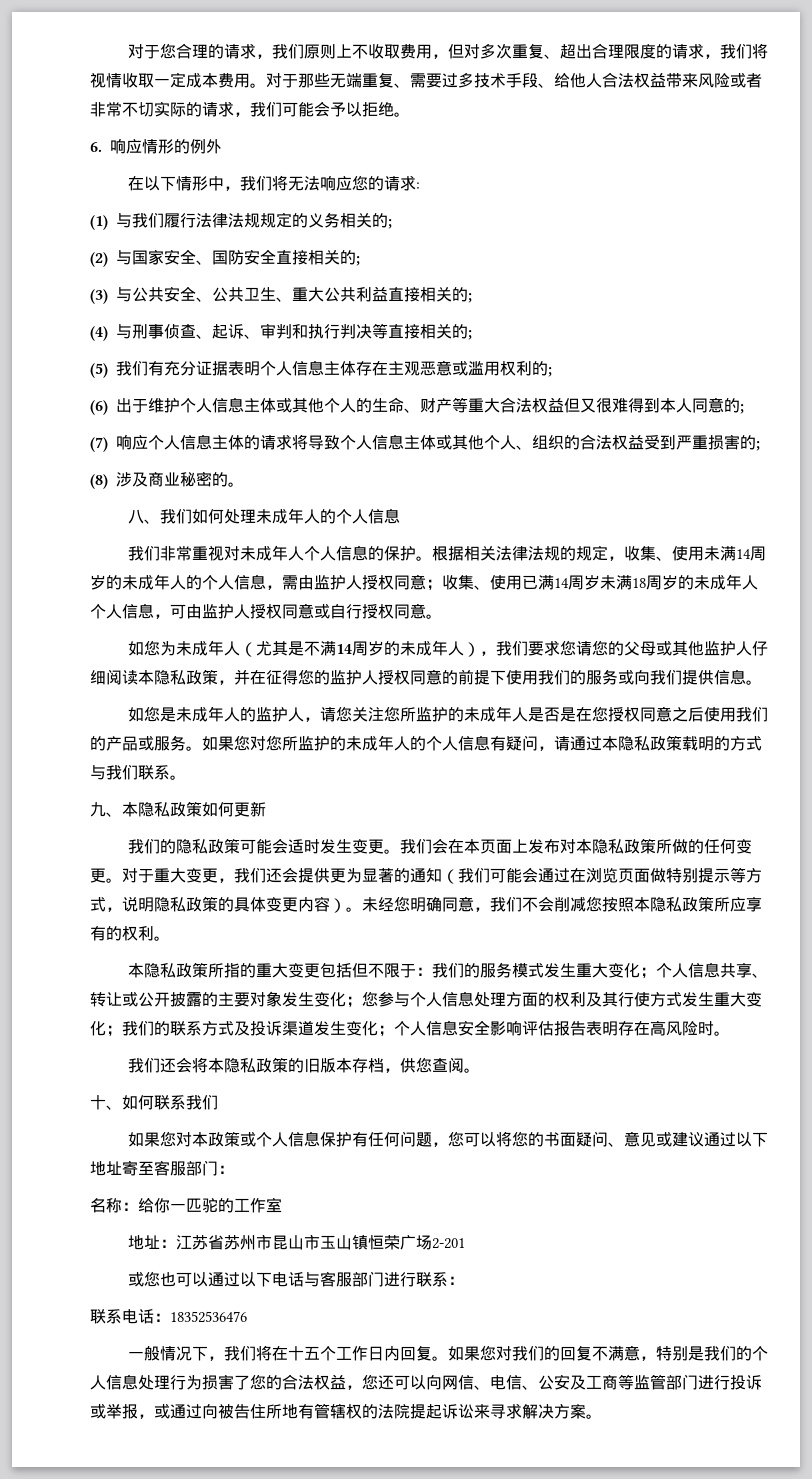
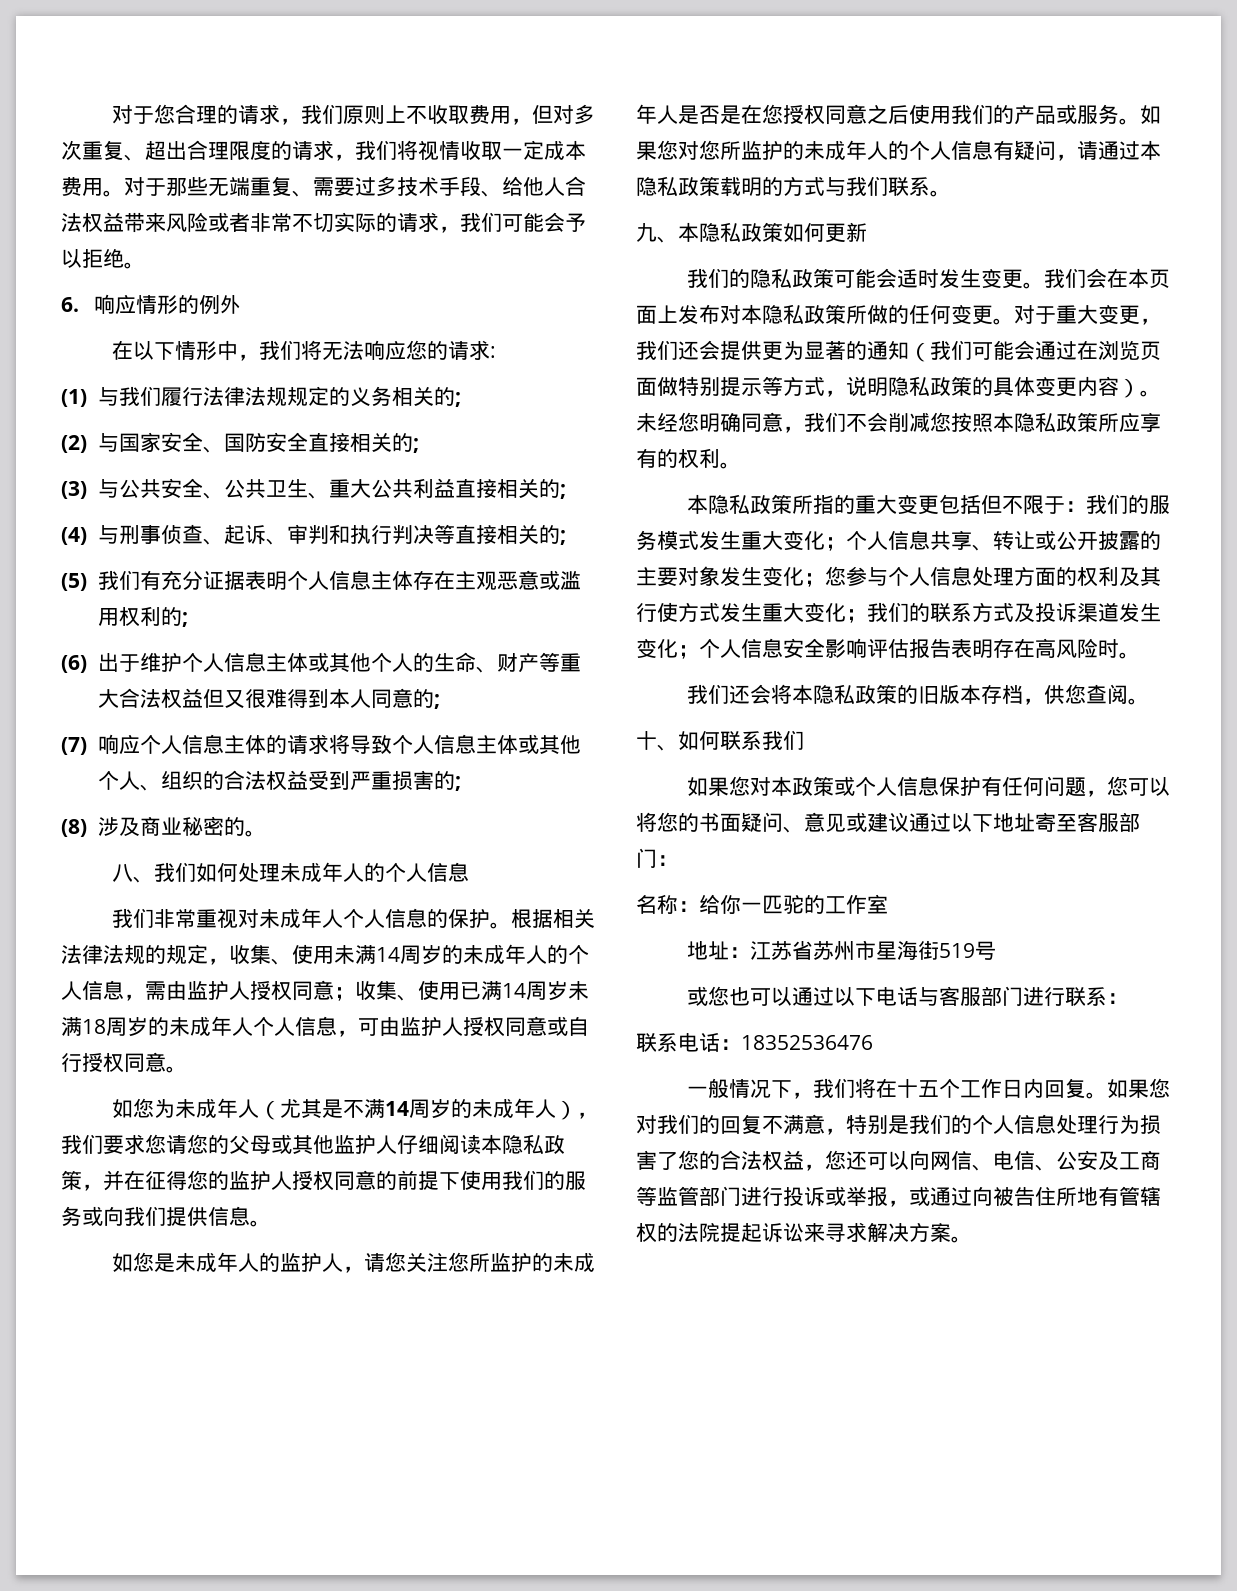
[271,1234,465,1250] 昆山市玉山镇恒荣广场2-201 -> [875,940,996,960] 星海街519号

